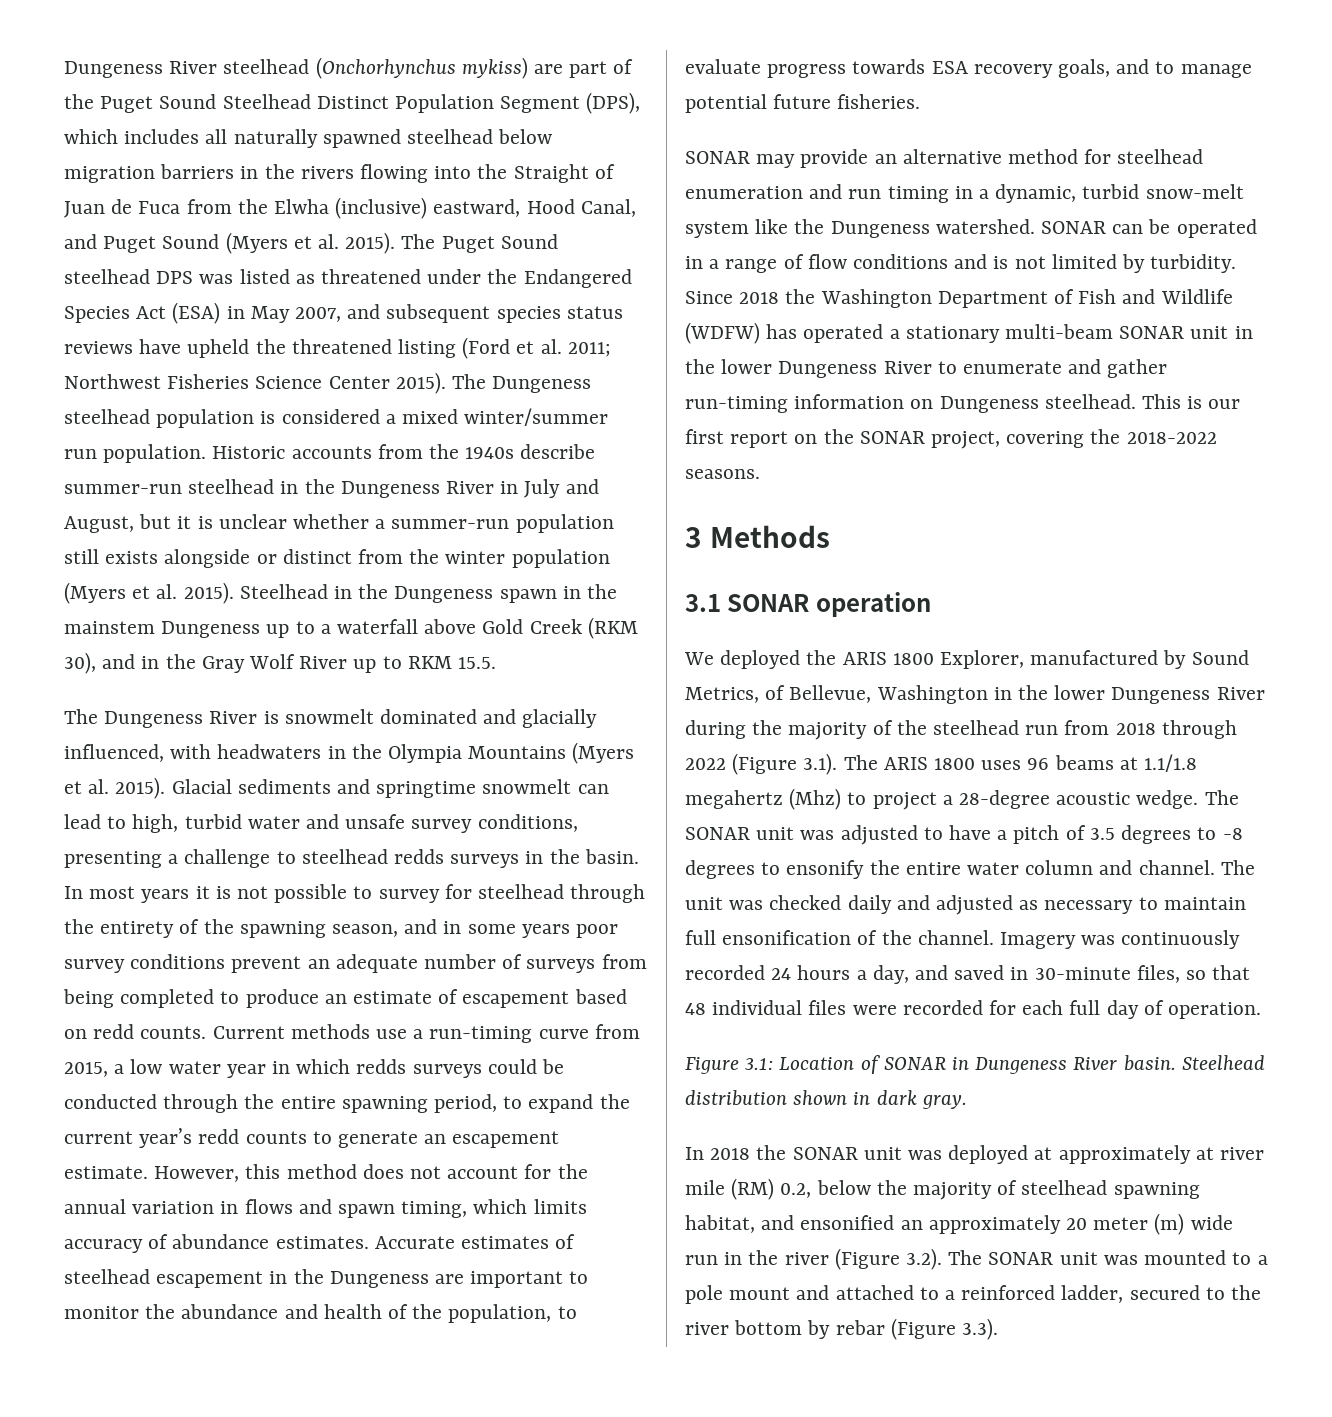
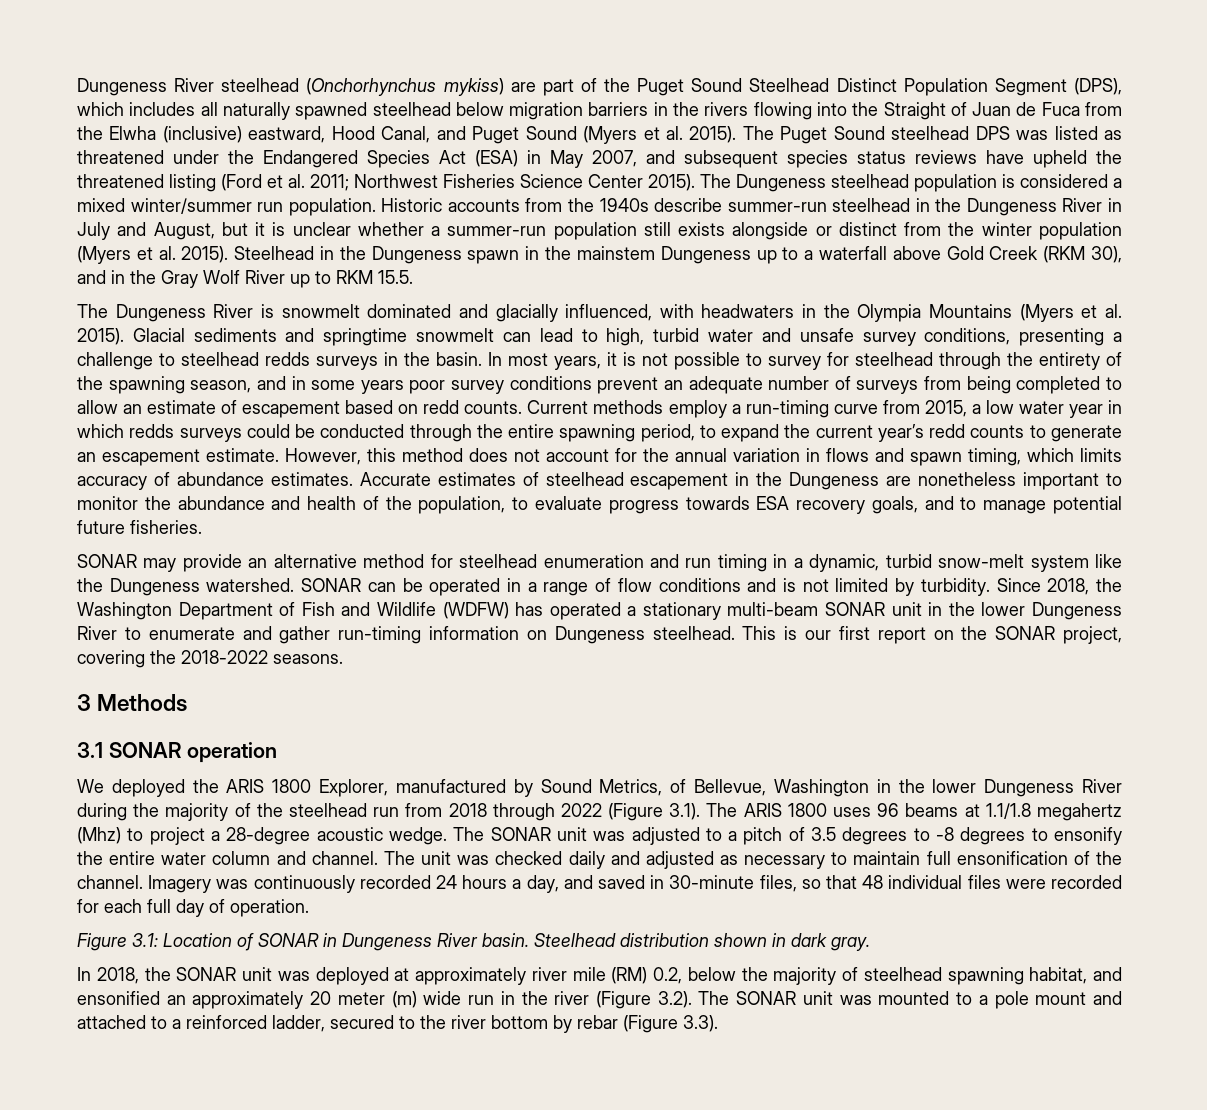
[141,889,190,903] years -> [554,356,601,370] years,
[245,989,319,1008] produce -> [77,400,118,414] allow
[376,1029,408,1039] use -> [668,400,727,418] employ
(465, 1279) none -> [918,472,1017,486] nonetheless
[739,292,780,304] 2018 -> [1047,578,1090,595] 2018,
[949,825,992,840] have -> (722, 834) none
[710,1148,751,1160] 2018 -> [96,967,139,984] 2018,
[1195,1147,1214,1160] at -> (526, 976) none

